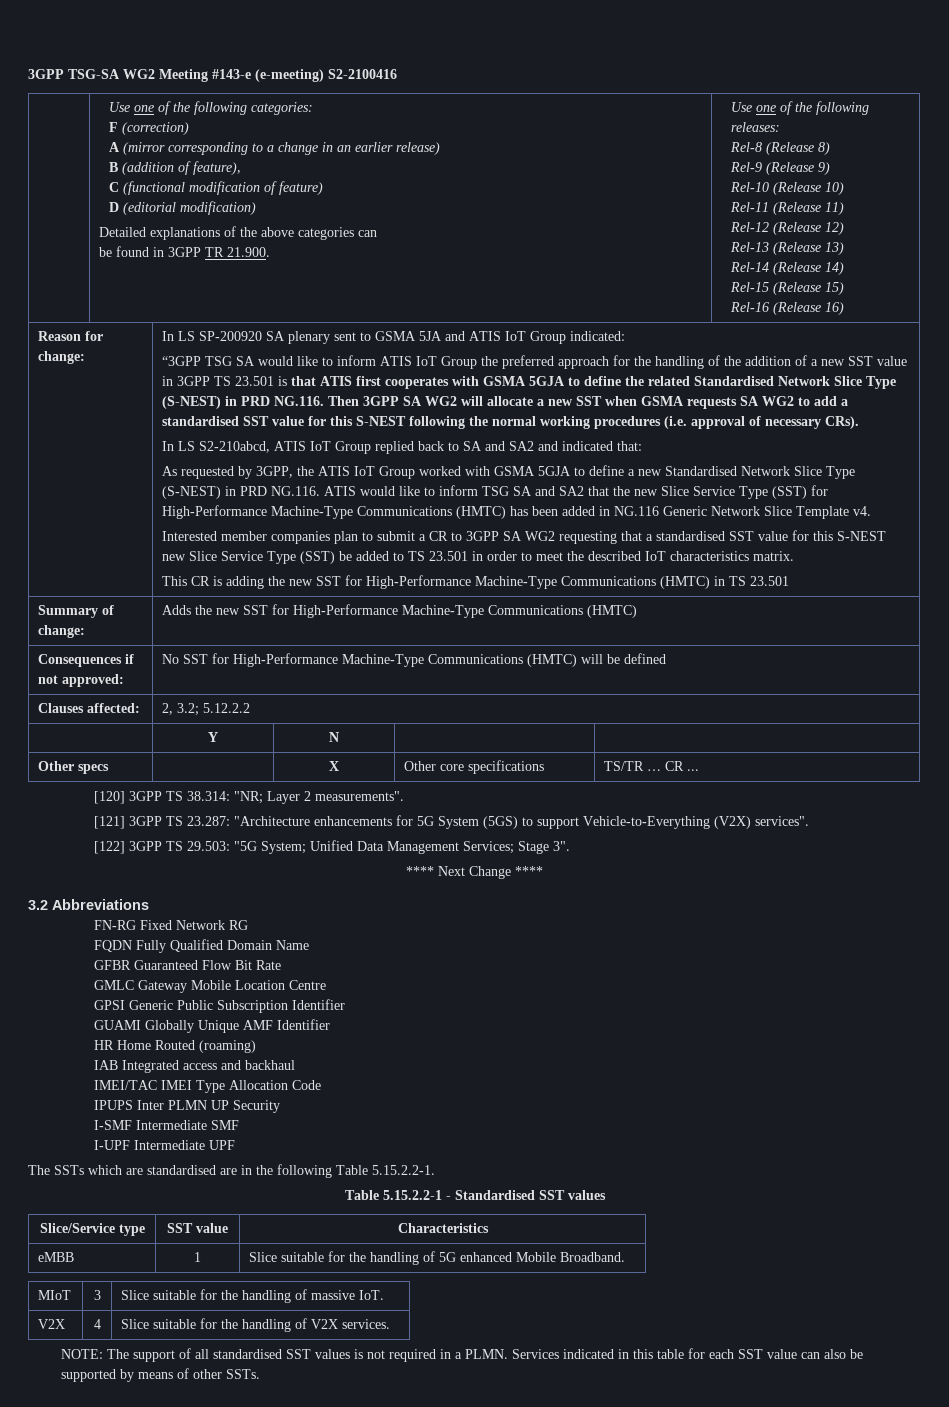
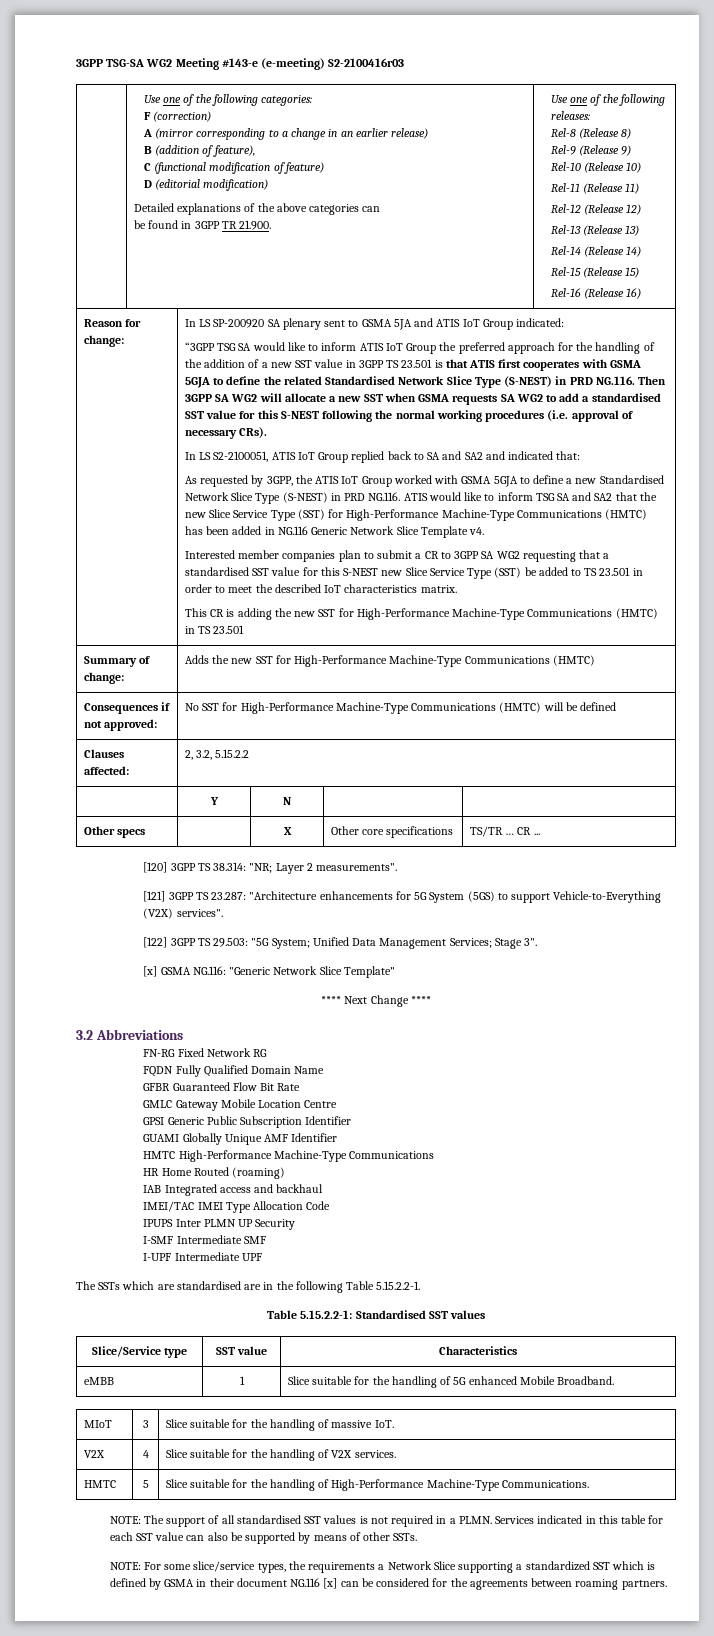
[328,69,397,79] S2-2100416 -> [328,58,405,67] S2-2100416r03
[199,441,271,453] S2-210abcd, -> [213,451,269,462] S2-2100051,
[177,703,251,716] 3.2; 5.12.2.2 -> [196,749,250,760] 3.2, 5.15.2.2
(570, 846) none -> [143,966,395,978] // [x] GSMA NG.116: "Generic Network Slice Template"
(330, 1024) none -> [143,1150,435,1162] // HMTC High-Performance Machine-Type Communications
[382,1190,451,1200] 5.15.2.2-1 - -> [300,1310,353,1319] 5.15.2.2-1:
(391, 1324) none -> [83,1480,116,1488] [142,1480,149,1488] [165,1479,589,1491] // HMTC | 5 | Slice suitable for the handling of High-Performance Machine-Type Communications.
(260, 1374) none -> [109,1561,656,1573] [109,1578,667,1590] // NOTE: For some slice/service types, the requirements a Network Slice supporting a standardized SST which is defined by GSMA in their document NG.116 [x] can be considered for the agreements between roaming partners.

